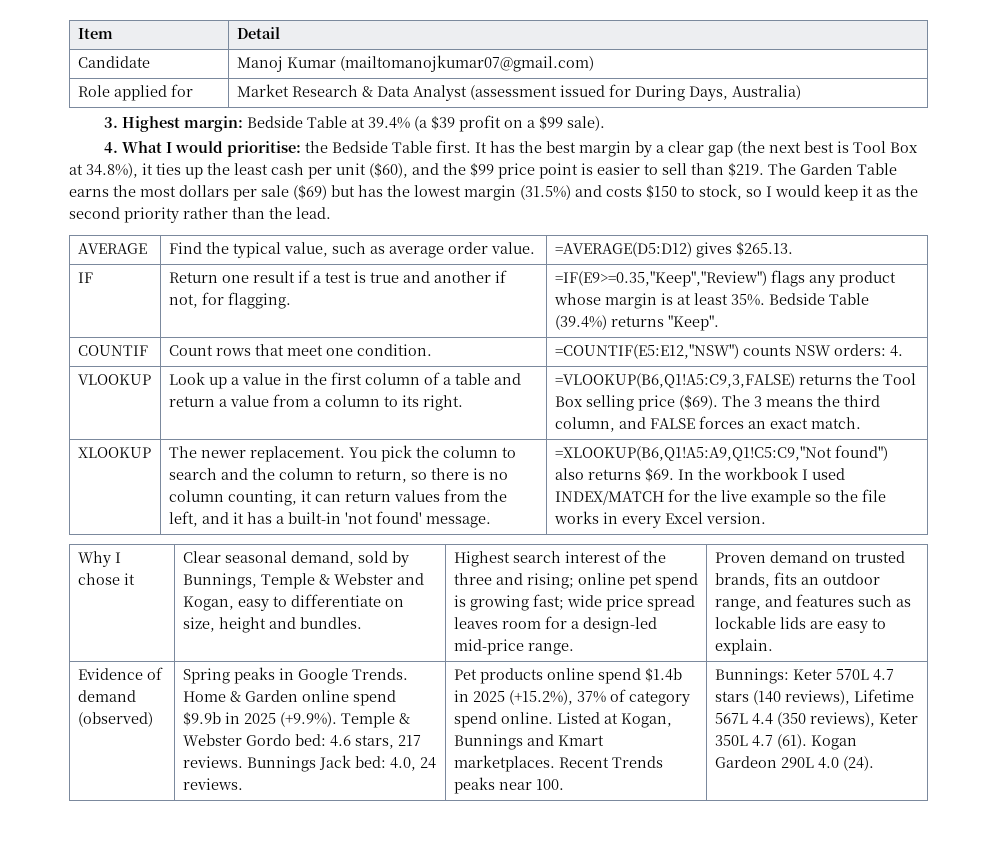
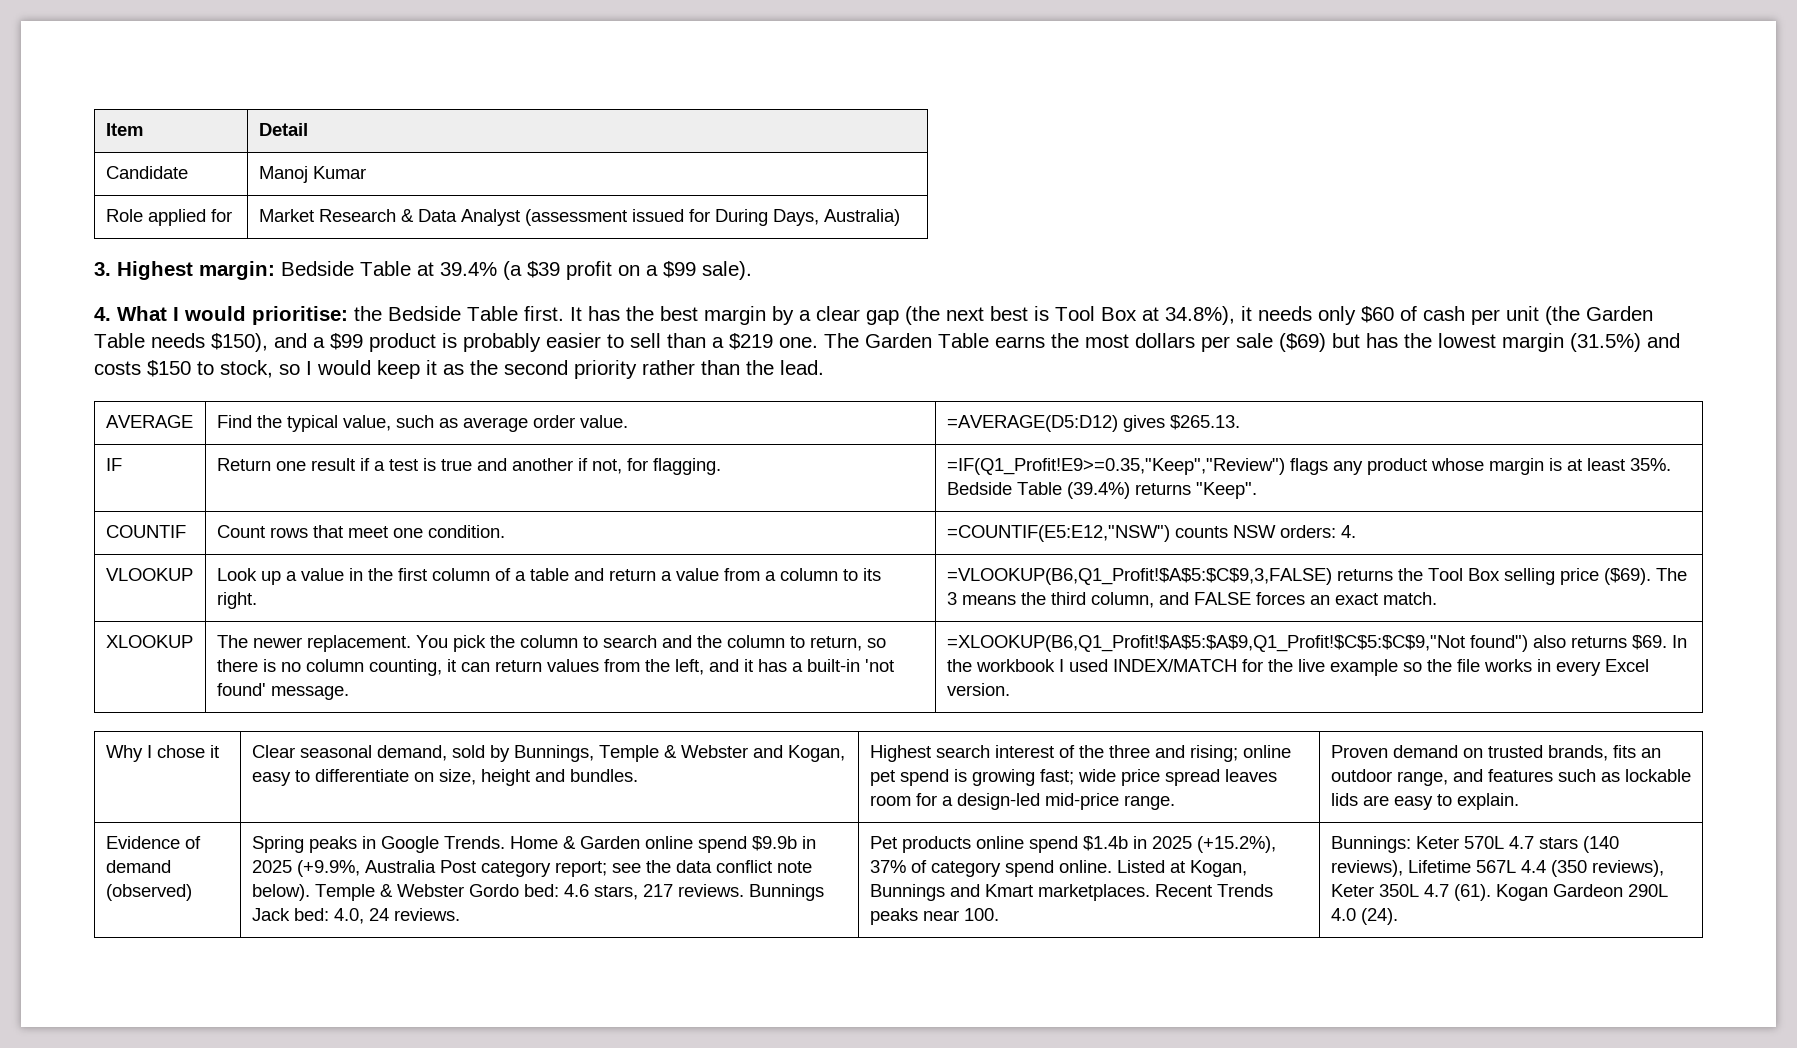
[339,55,594,72] (mailtomanojkumar07@gmail.com) -> (366, 172) none
[156,163,593,179] ties up the least cash per unit ($60), and the $99 price point is -> [1258,306,1653,325] [94,333,541,352] needs only $60 of cash per unit (the Garden Table needs $150), and a $99 product is probably
[728,163,764,177] $219. -> [712,333,818,350] a $219 one.
[554,271,767,287] =IF(E9>=0.35,"Keep","Review") -> [946,458,1285,475] =IF(Q1_Profit!E9>=0.35,"Keep","Review")
[554,373,795,388] =VLOOKUP(B6,Q1!A5:C9,3,FALSE) -> [946,568,1332,585] =VLOOKUP(B6,Q1_Profit!$A$5:$C$9,3,FALSE)
[554,446,832,461] =XLOOKUP(B6,Q1!A5:A9,Q1!C5:C9,"Not -> [946,635,1465,652] =XLOOKUP(B6,Q1_Profit!$A$5:$A$9,Q1_Profit!$C$5:$C$9,"Not
[279,712,337,727] (+9.9%). -> [296,860,812,877] [251,884,310,901] (+9.9%, Australia Post category report; see the data conflict note below).

